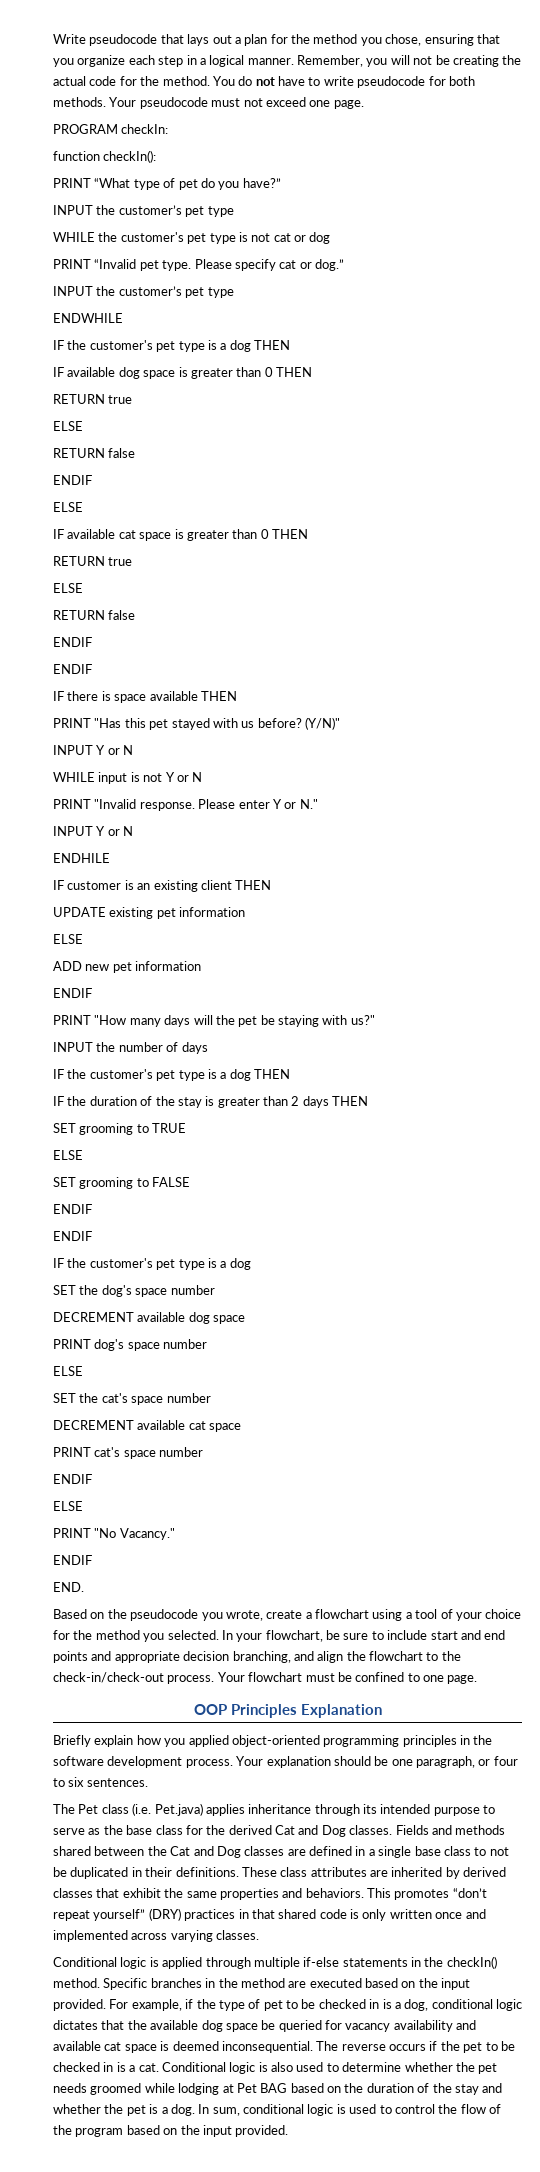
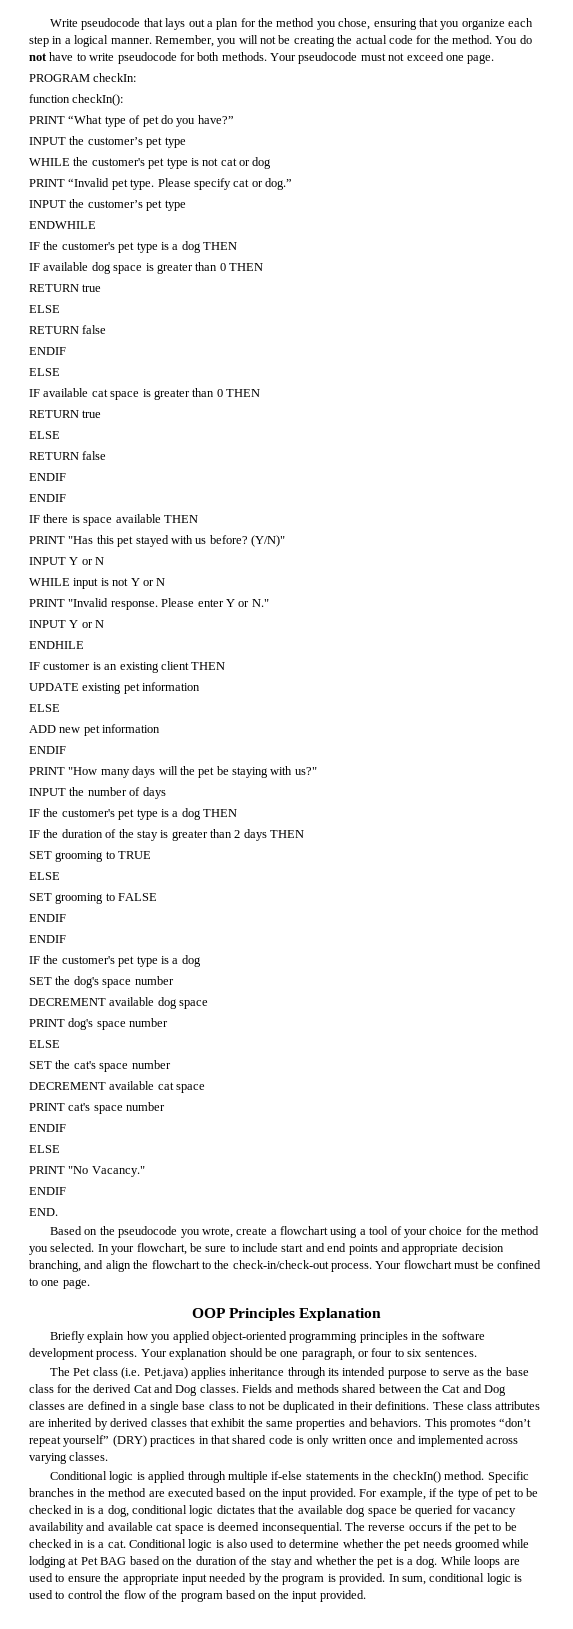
(195, 2110) none -> [440,1556,520,1568] [29,1573,386,1585] While loops are used to ensure the appropriate input needed by the program is provided.

